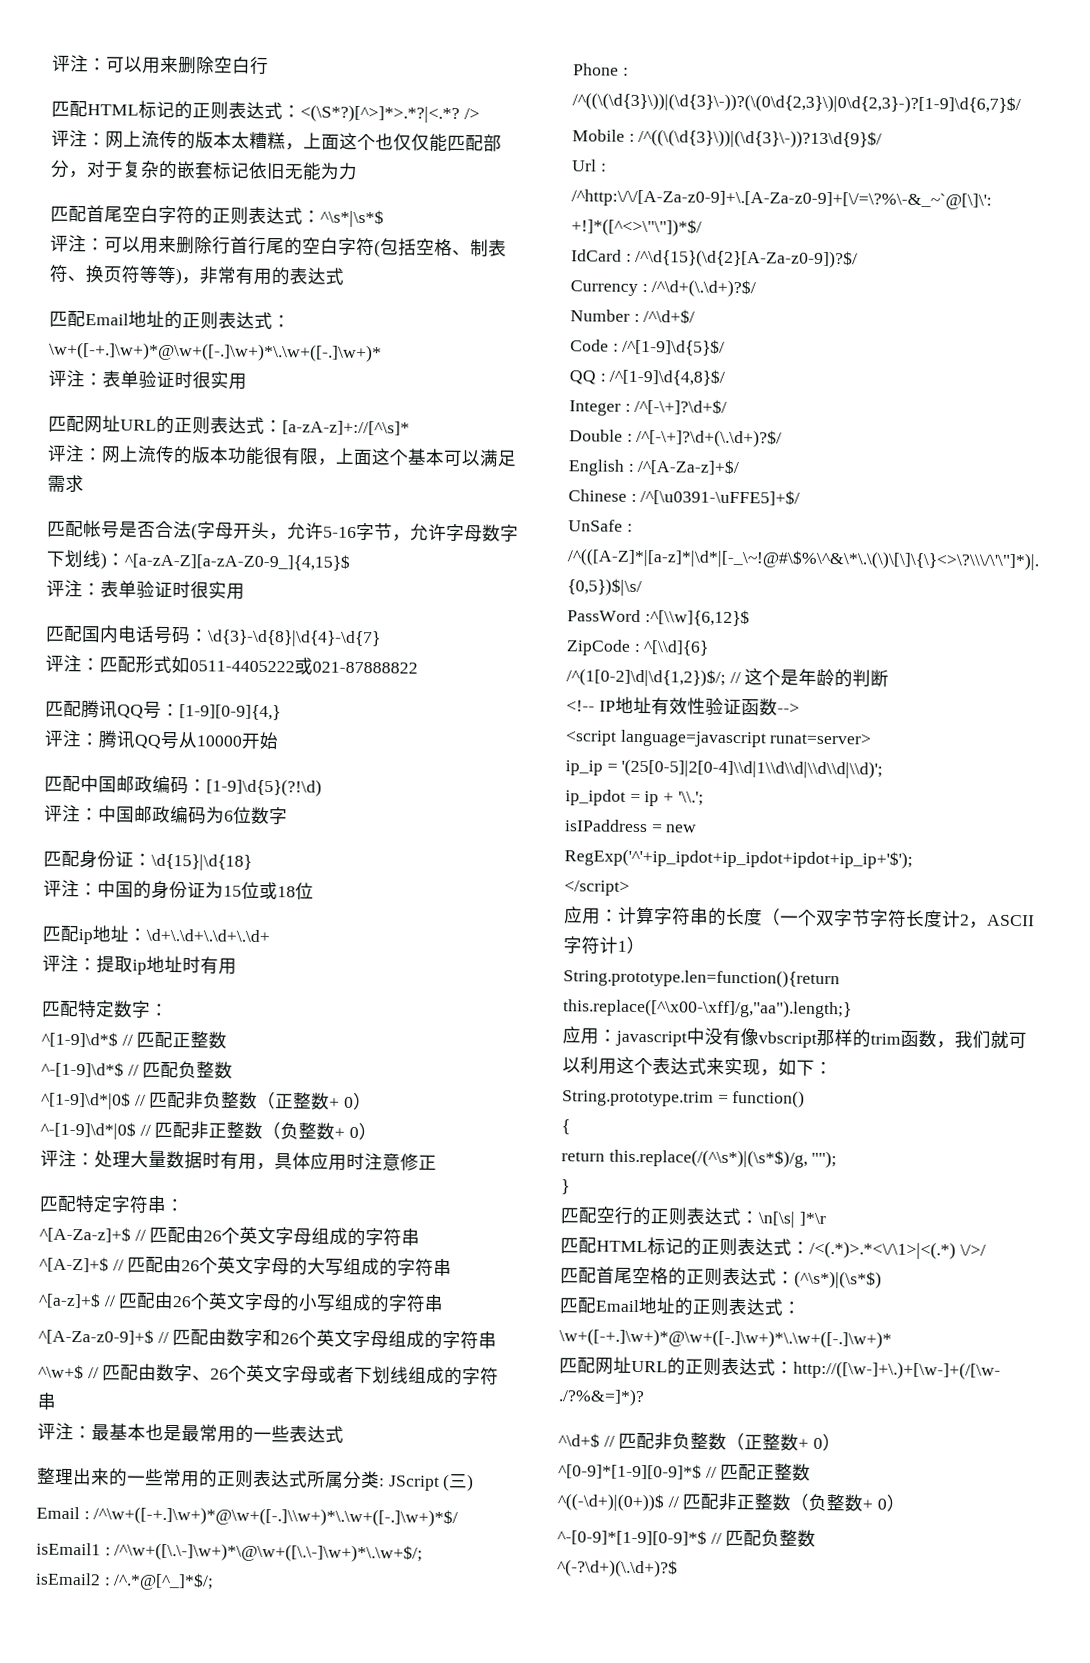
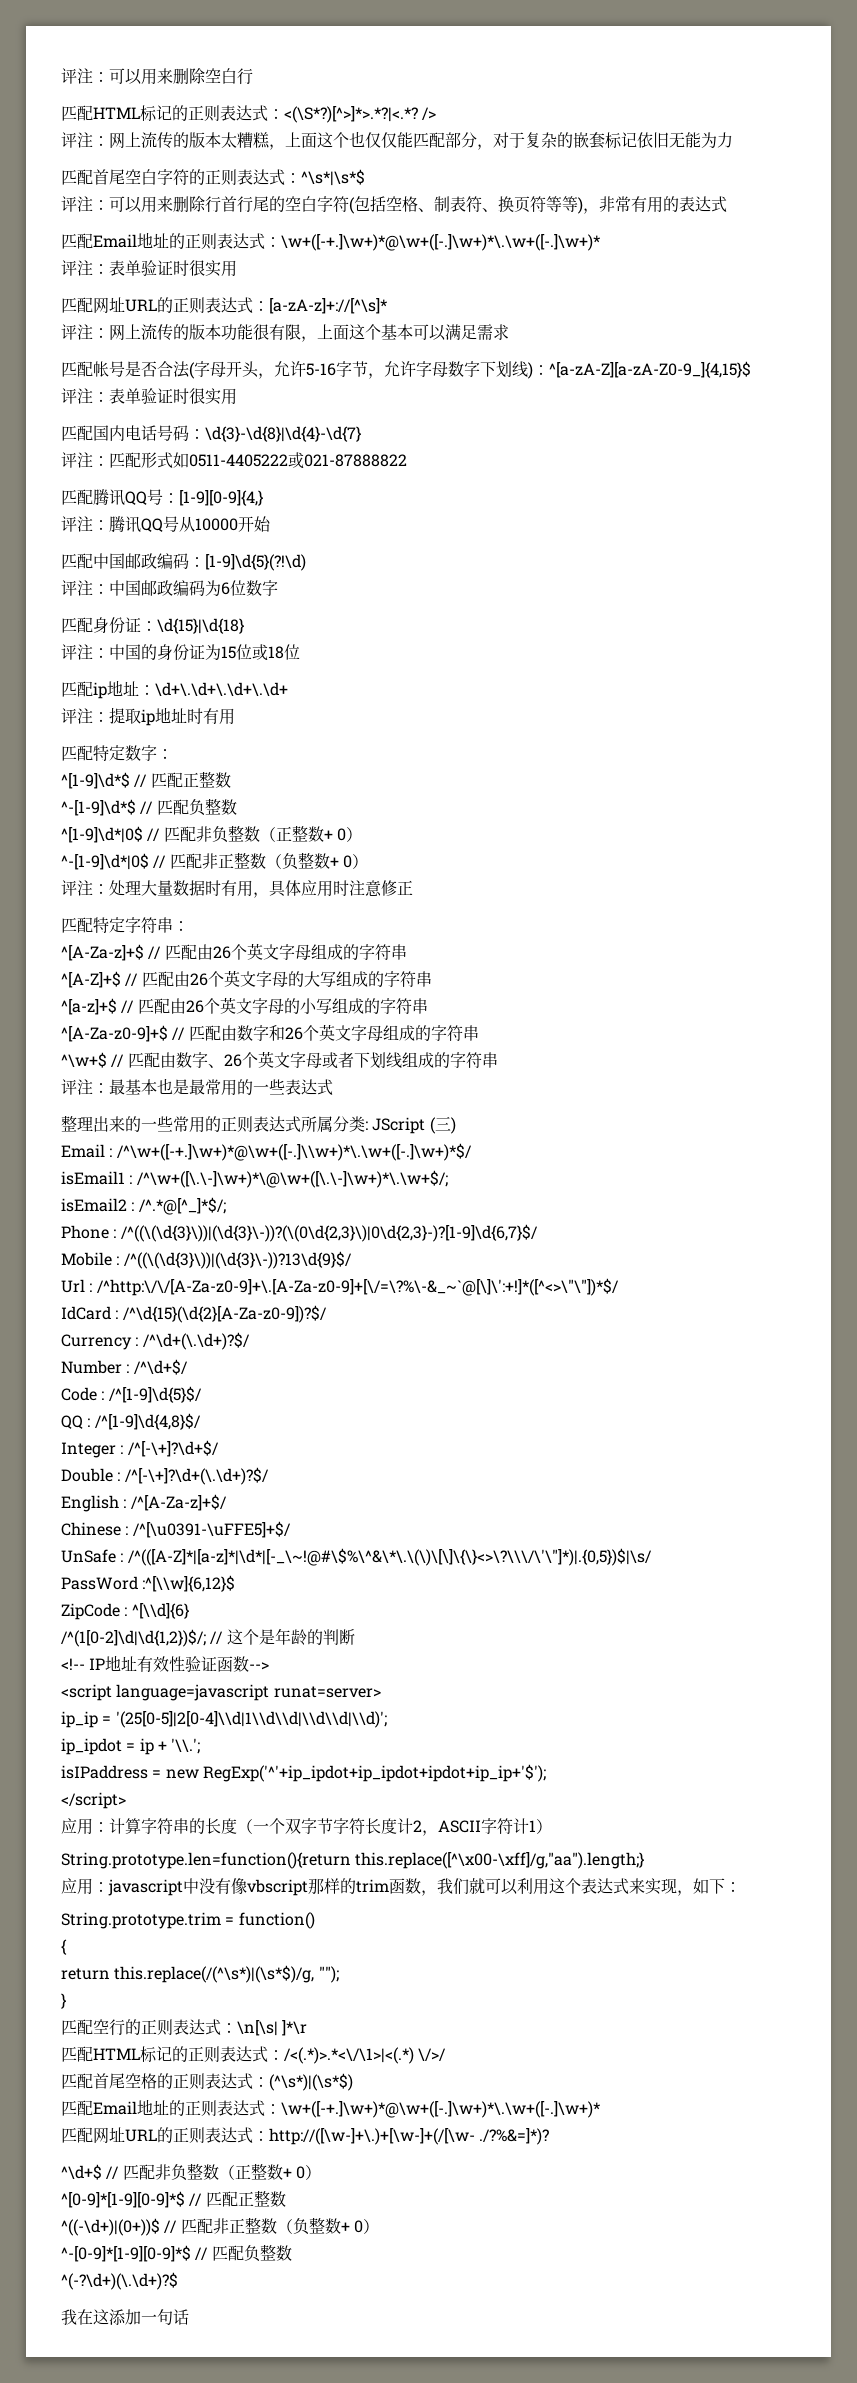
(678, 1568) none -> [61,2309,189,2325] // 我在这添加一句话

